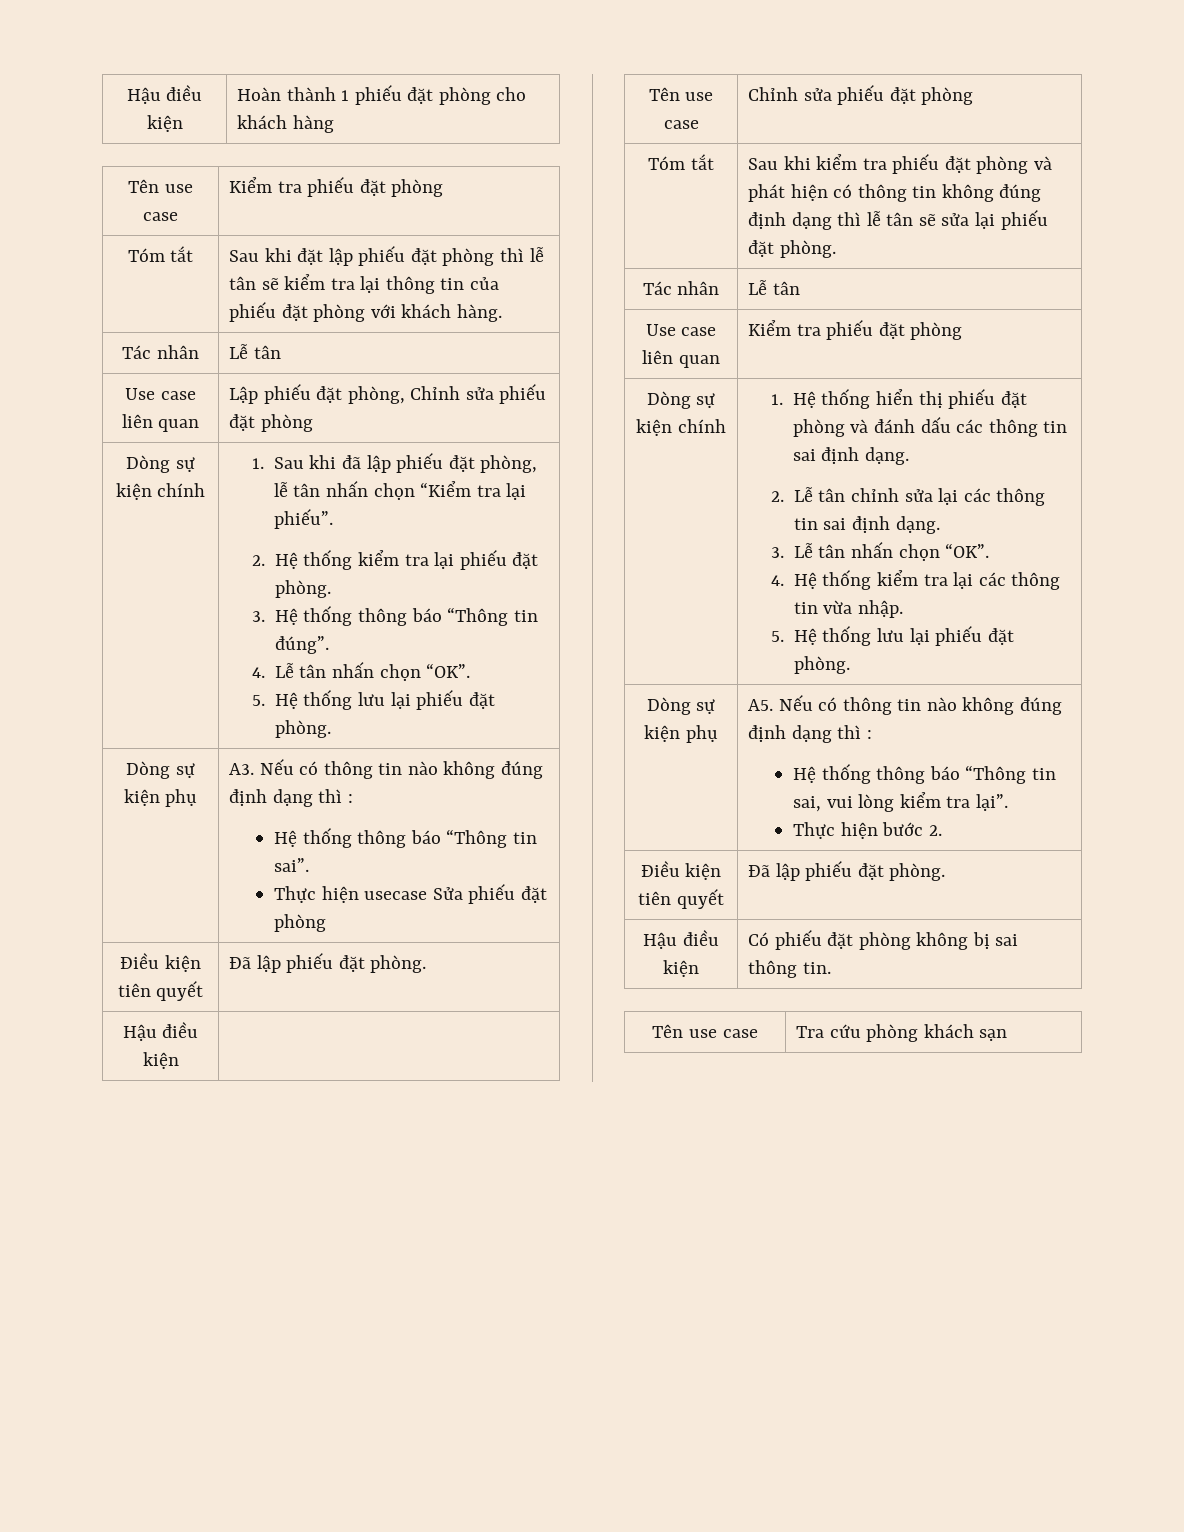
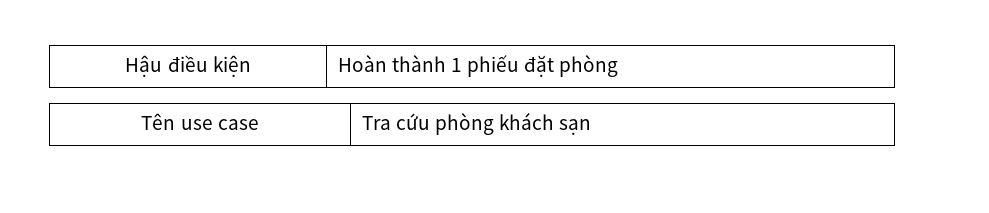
[496,87,527,101] [237,115,334,133] [128,179,193,193] [143,212,178,221] [229,177,444,197] [127,246,194,262] [229,246,544,266] [229,274,499,294] [229,302,502,322] [122,345,199,359] [229,344,281,359] [125,388,196,400] [121,414,200,432] [229,384,547,404] [229,414,313,432] [126,455,195,473] [115,483,206,500] [251,453,538,473] [273,481,527,500] [273,509,333,529] [251,550,539,570] [274,580,331,598] [251,606,538,626] [274,636,329,654] [251,662,471,681] [251,690,495,710] [274,720,331,738] [126,761,195,779] [123,789,198,807] [229,759,543,779] [229,789,353,807] [274,828,537,848] [274,858,310,872] [274,884,547,904] [274,914,327,932] [120,953,201,972] [117,981,204,1001] [229,953,427,973] [122,1022,199,1041] [142,1052,179,1069] [648,87,714,101] [663,120,699,129] [748,85,974,105] [648,154,714,170] [748,154,1052,174] [748,184,1042,202] [748,210,1048,230] [748,240,836,258] [642,281,720,295] [748,280,800,295] [645,324,717,336] [642,350,720,368] [748,320,963,340] [646,391,716,409] [636,419,726,436] [770,389,1027,409] [792,417,1068,437] [792,447,909,465] [770,487,1046,506] [793,516,940,534] [770,542,990,561] [770,570,1061,590] [793,600,903,618] [770,626,1014,646] [793,656,850,674] [646,697,716,715] [644,725,718,743] [748,695,1062,715] [748,725,872,743] [793,764,1056,784] [793,792,1008,812] [793,822,942,839] [640,861,722,880] [638,889,724,909] [748,861,946,881] [643,930,719,949] [663,960,699,977] [748,930,1019,950] [748,960,831,978] cho khách hàng // Tên use case | Kiểm tra phiếu đặt phòng // Tóm tắt | Sau khi đặt lập phiếu đặt phòng thì lễ tân sẽ kiểm tra lại thông tin của phiếu đặt phòng với khách hàng. // Tác nhân | Lễ tân // Use case liên quan | Lập phiếu đặt phòng, Chỉnh sửa phiếu đặt phòng // Dòng sự kiện chính | 1. Sau khi đã lập phiếu đặt phòng, lễ tân nhấn chọn “Kiểm tra lại phiếu”. // 2. Hệ thống kiểm tra lại phiếu đặt phòng. // 3. Hệ thống thông báo “Thông tin đúng”. // 4. Lễ tân nhấn chọn “OK”. // 5. Hệ thống lưu lại phiếu đặt phòng. // Dòng sự kiện phụ | A3. Nếu có thông tin nào không đúng định dạng thì : // Hệ thống thông báo “Thông tin sai”. // Thực hiện usecase Sửa phiếu đặt phòng // Điều kiện tiên quyết | Đã lập phiếu đặt phòng. // Hậu điều kiện | // Tên use case | Chỉnh sửa phiếu đặt phòng // Tóm tắt | Sau khi kiểm tra phiếu đặt phòng và phát hiện có thông tin không đúng định dạng thì lễ tân sẽ sửa lại phiếu đặt phòng. // Tác nhân | Lễ tân // Use case liên quan | Kiểm tra phiếu đặt phòng // Dòng sự kiện chính | 1. Hệ thống hiển thị phiếu đặt phòng và đánh dấu các thông tin sai định dạng. // 2. Lễ tân chỉnh sửa lại các thông tin sai định dạng. // 3. Lễ tân nhấn chọn “OK”. // 4. Hệ thống kiểm tra lại các thông tin vừa nhập. // 5. Hệ thống lưu lại phiếu đặt phòng. // Dòng sự kiện phụ | A5. Nếu có thông tin nào không đúng định dạng thì : // Hệ thống thông báo “Thông tin sai, vui lòng kiểm tra lại”. // Thực hiện bước 2. // Điều kiện tiên quyết | Đã lập phiếu đặt phòng. // Hậu điều kiện | Có phiếu đặt phòng không bị sai thông tin. -> (619, 66) none

